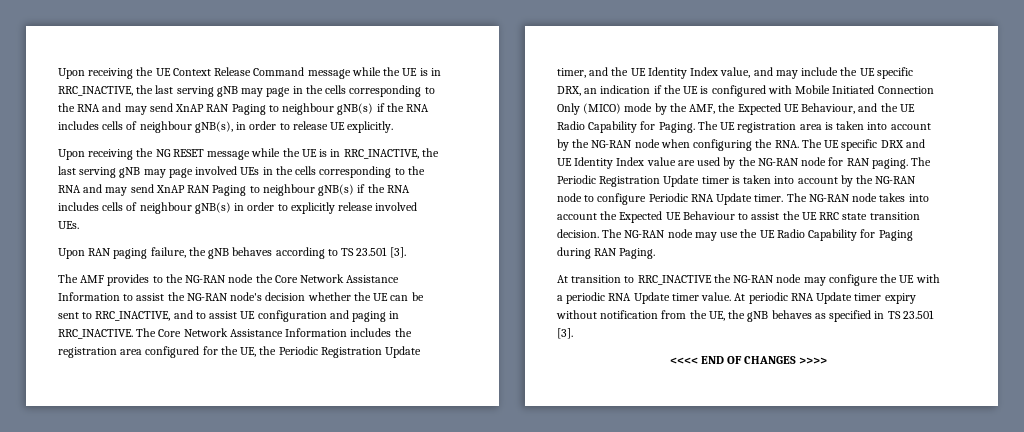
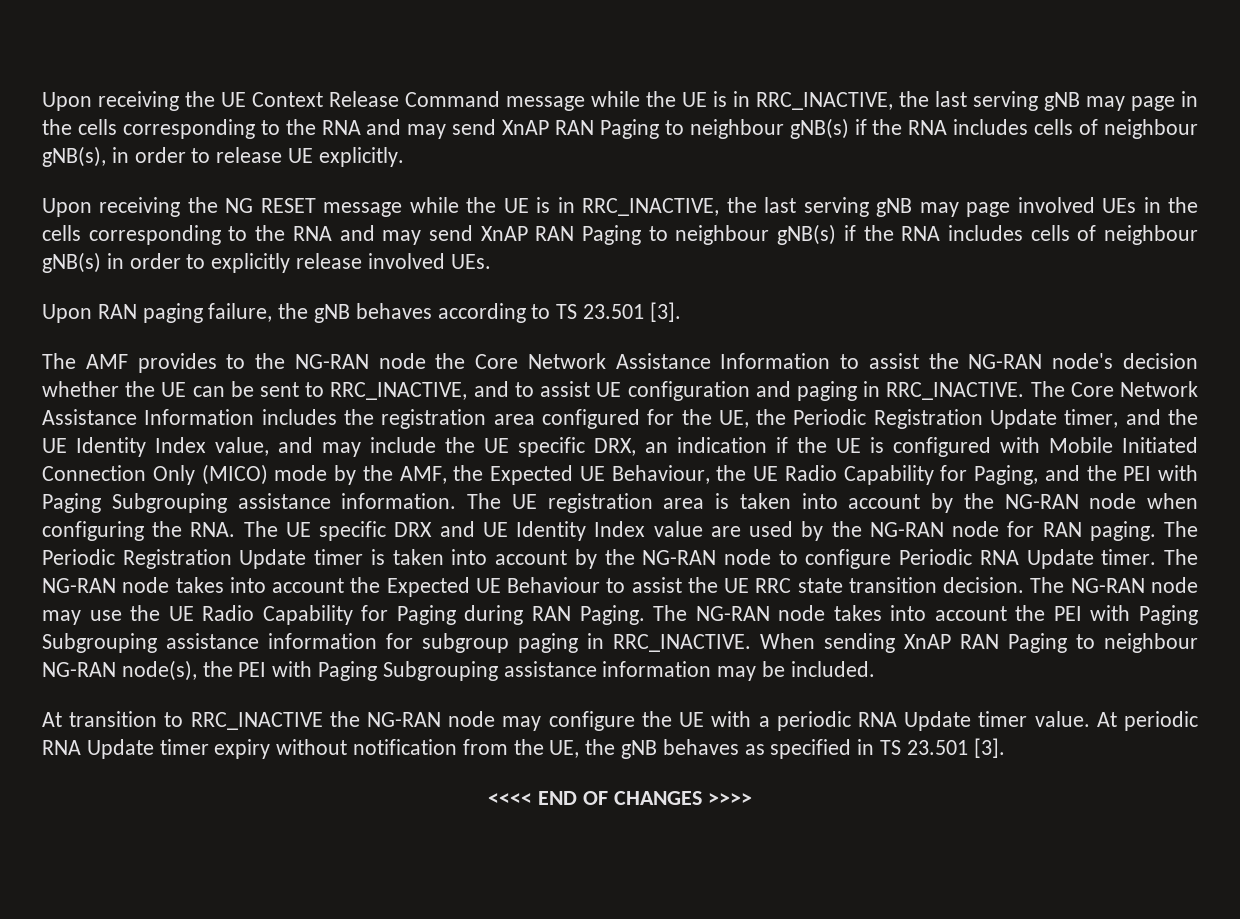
[858,103,915,112] [557,121,695,133] and the UE Radio Capability for Paging. -> [716,465,1198,485] [42,493,457,513] the UE Radio Capability for Paging, and the PEI with Paging Subgrouping assistance information.
(656, 253) none -> [653,605,1198,625] [42,633,1198,653] [42,660,875,681] The NG-RAN node takes into account the PEI with Paging Subgrouping assistance information for subgroup paging in RRC_INACTIVE. When sending XnAP RAN Paging to neighbour NG-RAN node(s), the PEI with Paging Subgrouping assistance information may be included.

